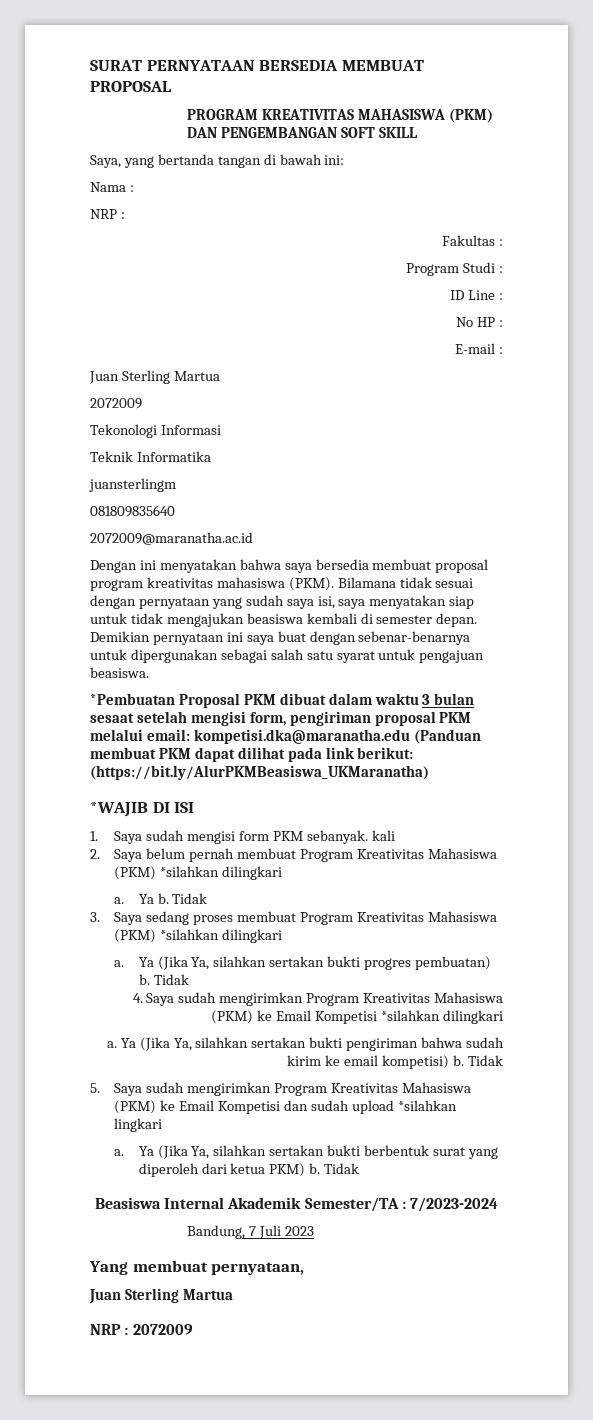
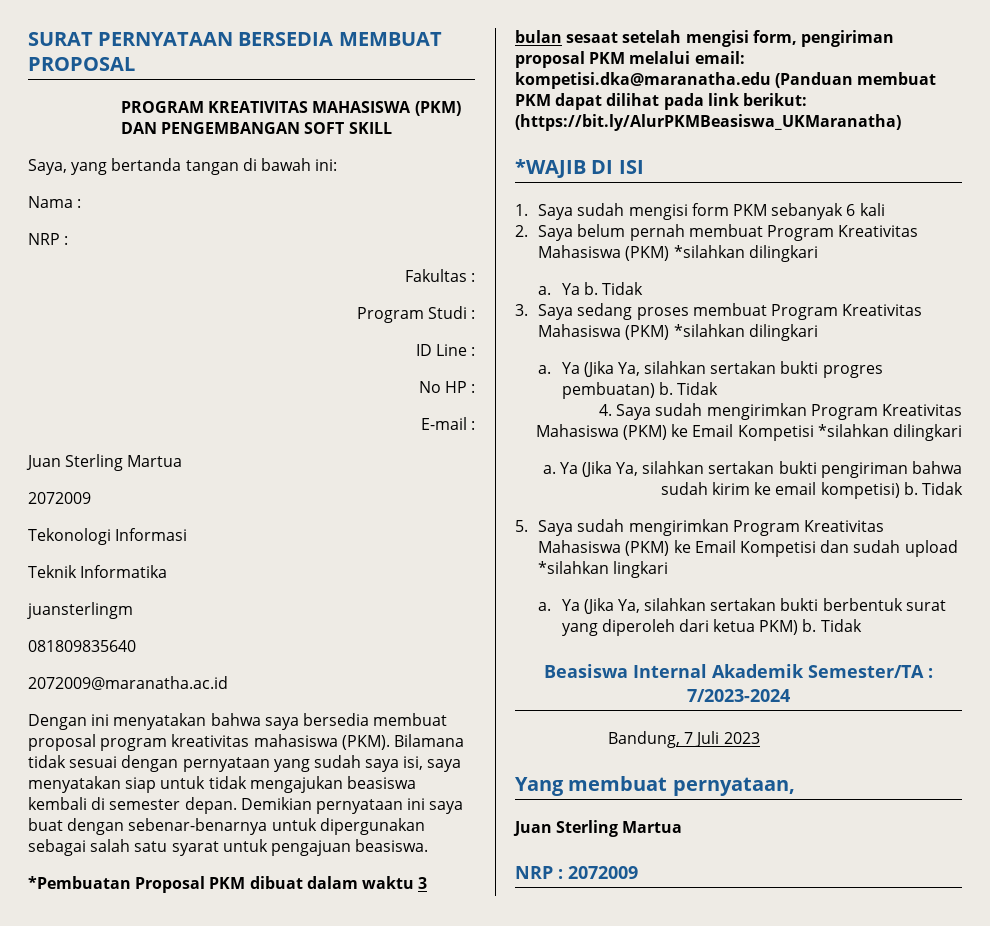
[306,830,368,844] sebanyak. -> [771,203,856,220] sebanyak 6

